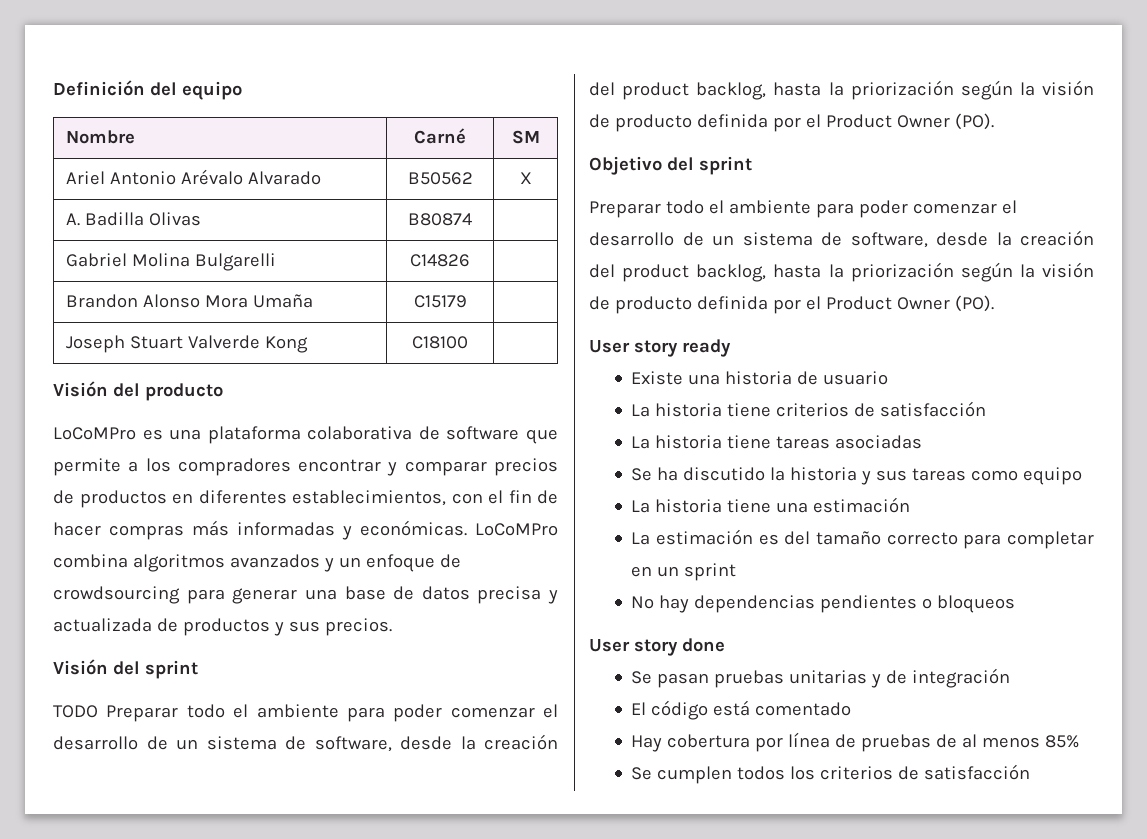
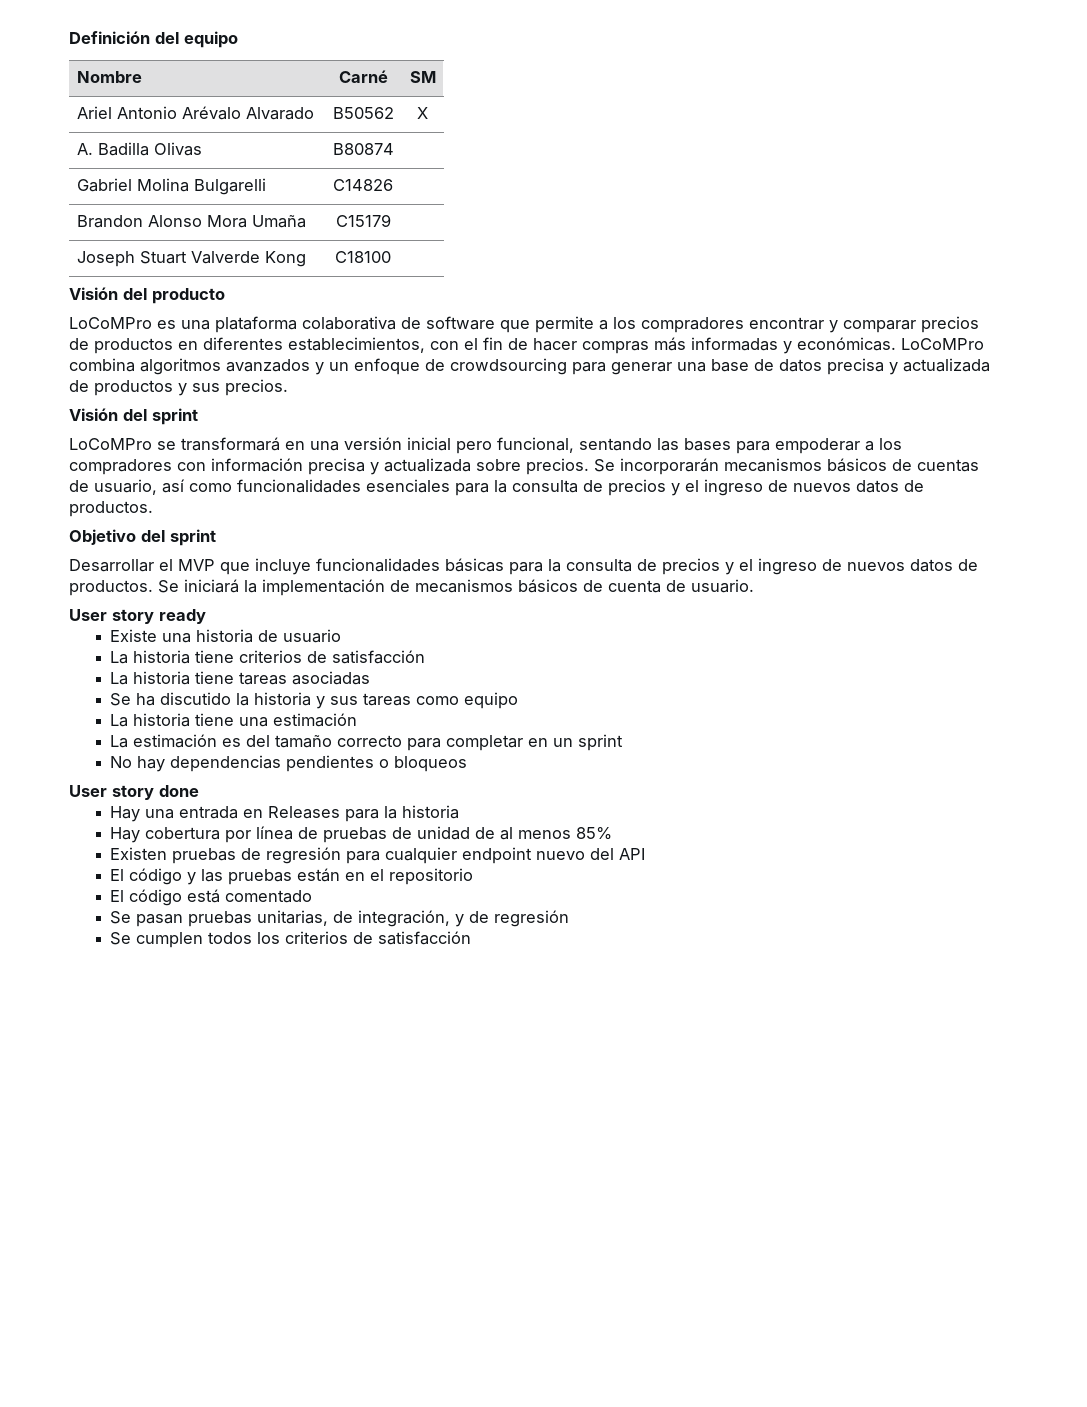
[53,704,558,722] [53,734,558,752] [589,80,1094,100] [589,113,994,132] [589,156,752,175] [589,200,1017,218] [589,230,1094,248] [589,262,1094,282] [589,295,994,314] TODO Preparar todo el ambiente para poder comenzar el desarrollo de un sistema de software, desde la creación del product backlog, hasta la priorización según la visión de producto definida por el Product Owner (PO). // Objetivo del sprint // Preparar todo el ambiente para poder comenzar el desarrollo de un sistema de software, desde la creación del product backlog, hasta la priorización según la visión de producto definida por el Product Owner (PO). -> [69,437,902,454] [69,458,979,475] [69,479,924,496] [69,501,153,517] [69,529,216,546] [69,558,978,575] [69,579,754,596] LoCoMPro se transformará en una versión inicial pero funcional, sentando las bases para empoderar a los compradores con información precisa y actualizada sobre precios. Se incorporarán mecanismos básicos de cuentas de usuario, así como funcionalidades esenciales para la consulta de precios y el ingreso de nuevos datos de productos. // Objetivo del sprint // Desarrollar el MVP que incluye funcionalidades básicas para la consulta de precios y el ingreso de nuevos datos de productos. Se iniciará la implementación de mecanismos básicos de cuenta de usuario.
[631,668,1011,688] [631,700,852,720] Se pasan pruebas unitarias y de integración // El código está comentado -> [110,805,460,822] Hay una entrada en Releases para la historia
(958, 741) none -> [417,826,496,840] unidad de
(1080, 741) none -> [110,847,646,864] [110,868,474,885] [110,889,313,906] [110,910,570,927] // Existen pruebas de regresión para cualquier endpoint nuevo del API // El código y las pruebas están en el repositorio // El código está comentado // Se pasan pruebas unitarias, de integración, y de regresión

